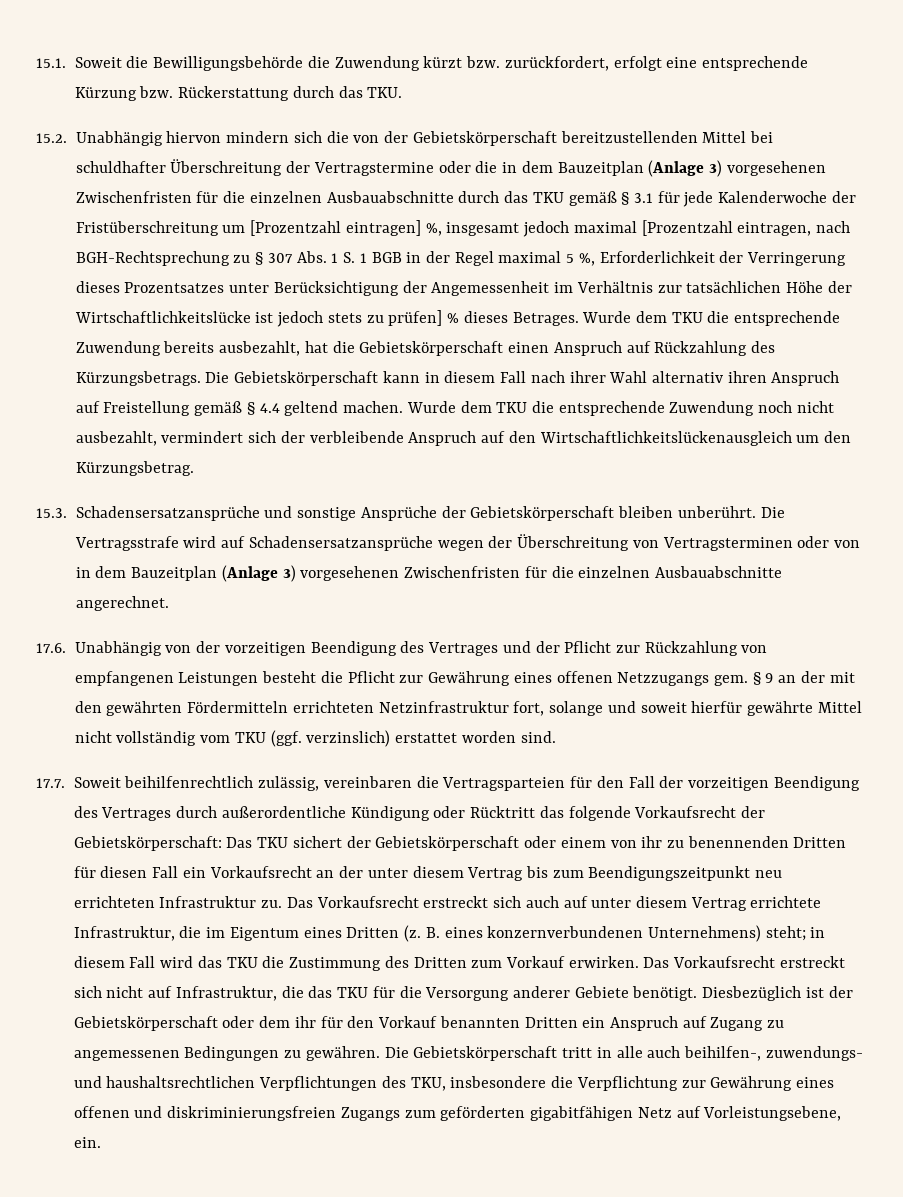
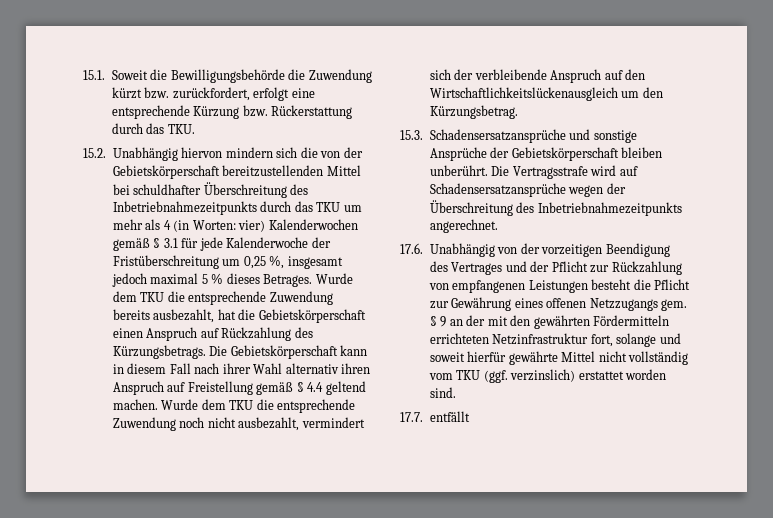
[286,160,826,177] [75,191,564,203] der Vertragstermine oder die in dem Bauzeitplan (Anlage 3) vorgesehenen Zwischenfristen für die einzelnen Ausbauabschnitte durch das TKU -> [290,184,309,195] [112,201,362,215] [112,219,358,232] des Inbetriebnahmezeitpunkts durch das TKU um mehr als 4 (in Worten: vier) Kalenderwochen
[250,220,421,236] [Prozentzahl eintragen] -> [243,256,266,269] 0,25
[641,220,851,236] [75,251,847,266] [75,281,852,296] [74,310,443,327] [Prozentzahl eintragen, nach BGH-Rechtsprechung zu § 307 Abs. 1 S. 1 BGB in der Regel maximal 5 %, Erforderlichkeit der Verringerung dieses Prozentsatzes unter Berücksichtigung der Angemessenheit im Verhältnis zur tatsächlichen Höhe der Wirtschaftlichkeitslücke ist jedoch stets zu prüfen] -> [201,274,208,284] 5
[632,536,861,551] [75,565,783,582] von Vertragsterminen oder von in dem Bauzeitplan (Anlage 3) vorgesehenen Zwischenfristen für die einzelnen Ausbauabschnitte -> [516,202,682,216] des Inbetriebnahmezeitpunkts
[73,776,860,791] [73,806,766,821] [73,836,847,851] [73,866,783,881] [73,896,822,911] [73,925,826,942] [73,956,845,971] [73,986,853,1001] [73,1016,785,1031] [73,1046,863,1061] [73,1076,835,1091] [73,1106,842,1121] [73,1137,101,1148] Soweit beihilfenrechtlich zulässig, vereinbaren die Vertragsparteien für den Fall der vorzeitigen Beendigung des Vertrages durch außerordentliche Kündigung oder Rücktritt das folgende Vorkaufsrecht der Gebietskörperschaft: Das TKU sichert der Gebietskörperschaft oder einem von ihr zu benennenden Dritten für diesen Fall ein Vorkaufsrecht an der unter diesem Vertrag bis zum Beendigungszeitpunkt neu errichteten Infrastruktur zu. Das Vorkaufsrecht erstreckt sich auch auf unter diesem Vertrag errichtete Infrastruktur, die im Eigentum eines Dritten (z. B. eines konzernverbundenen Unternehmens) steht; in diesem Fall wird das TKU die Zustimmung des Dritten zum Vorkauf erwirken. Das Vorkaufsrecht erstreckt sich nicht auf Infrastruktur, die das TKU für die Versorgung anderer Gebiete benötigt. Diesbezüglich ist der Gebietskörperschaft oder dem ihr für den Vorkauf benannten Dritten ein Anspruch auf Zugang zu angemessenen Bedingungen zu gewähren. Die Gebietskörperschaft tritt in alle auch beihilfen-, zuwendungs- und haushaltsrechtlichen Verpflichtungen des TKU, insbesondere die Verpflichtung zur Gewährung eines offenen und diskriminierungsfreien Zugangs zum geförderten gigabitfähigen Netz auf Vorleistungsebene, ein. -> [429,411,470,422] entfällt

